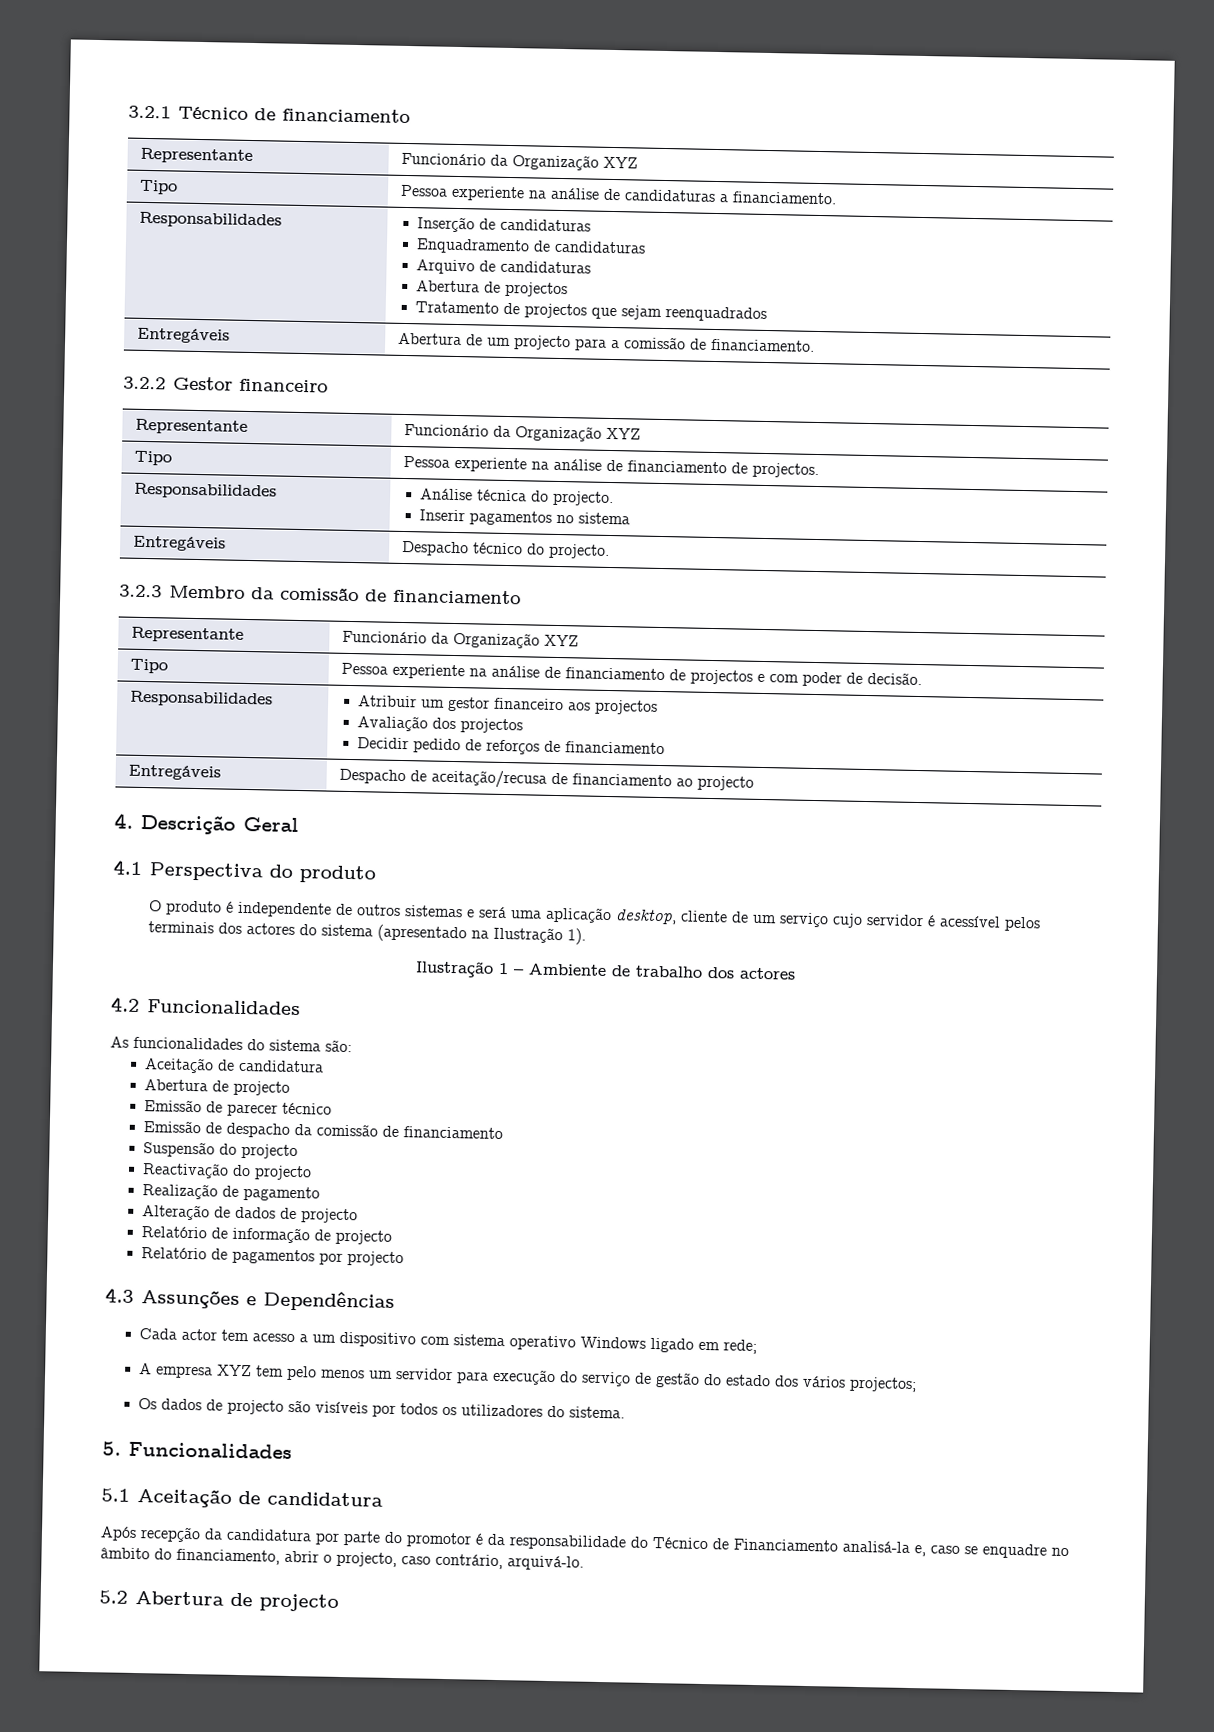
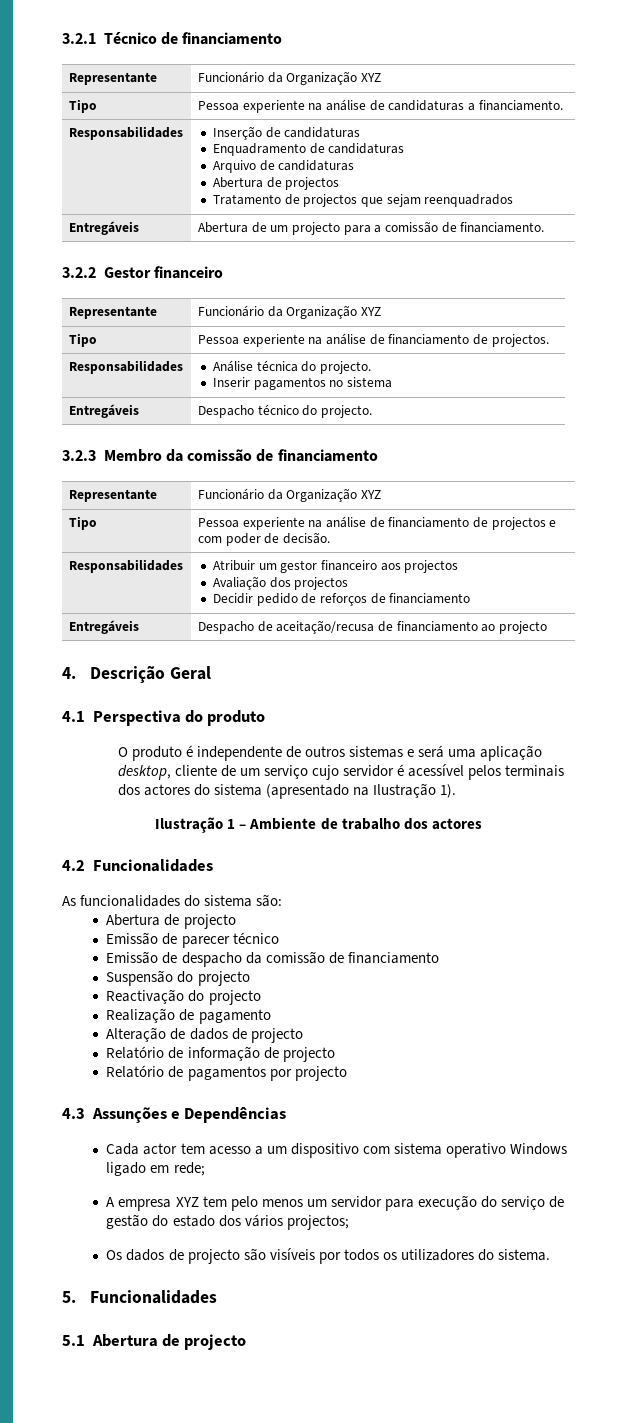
[144,1057,325,1074] // Aceitação de candidatura -> (283, 900) none
[137,1488,383,1508] [100,1526,1069,1559] [100,1547,584,1571] [99,1590,128,1604] Aceitação de candidatura // Após recepção da candidatura por parte do promotor é da responsabilidade do Técnico de Financiamento analisá-la e, caso se enquadre no âmbito do financiamento, abrir o projecto, caso contrário, arquivá-lo. // 5.2 -> (85, 1340) none

